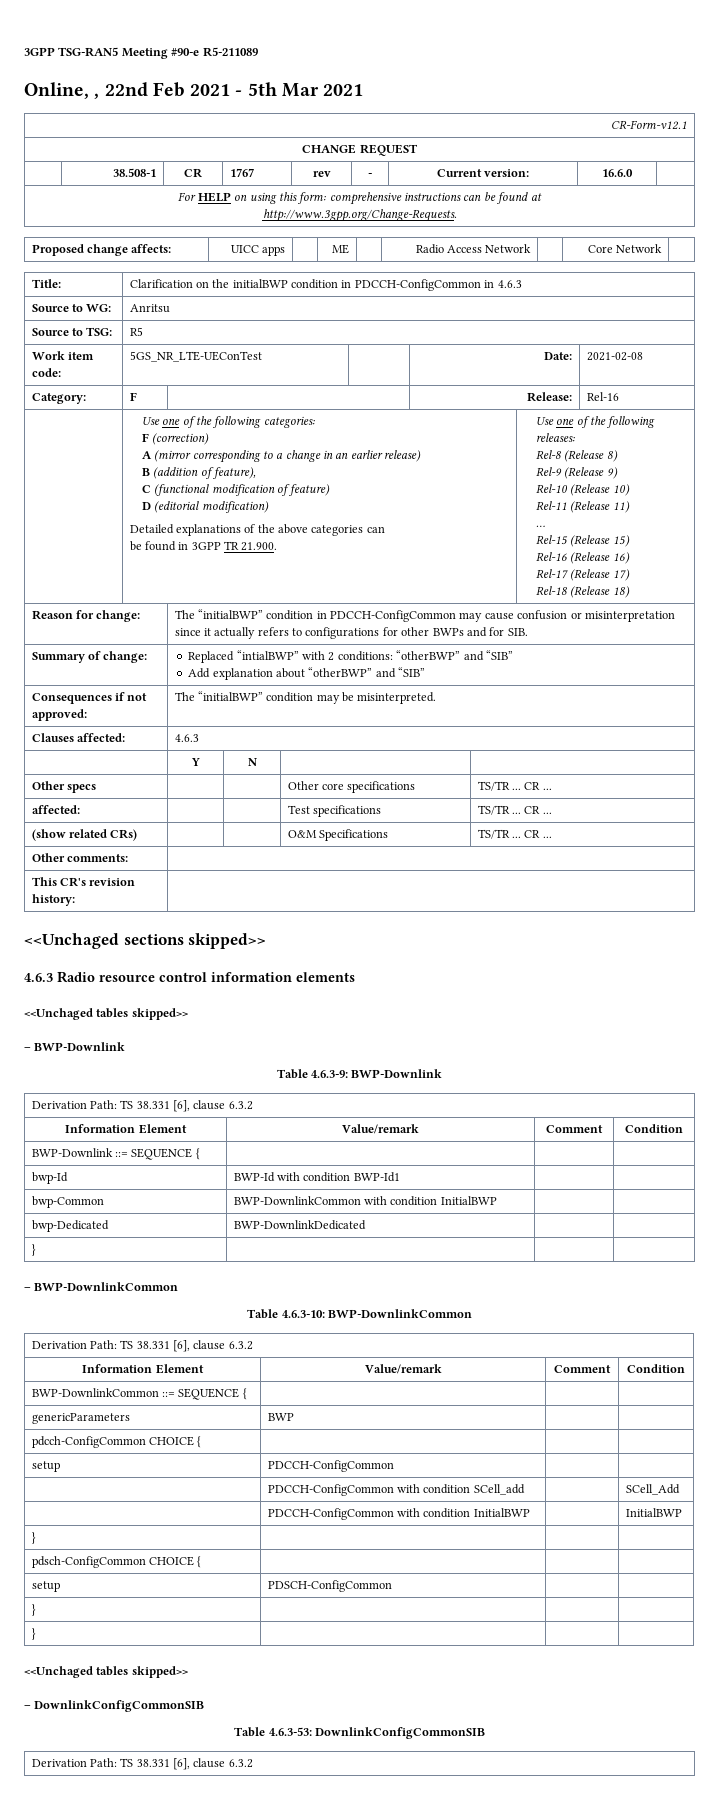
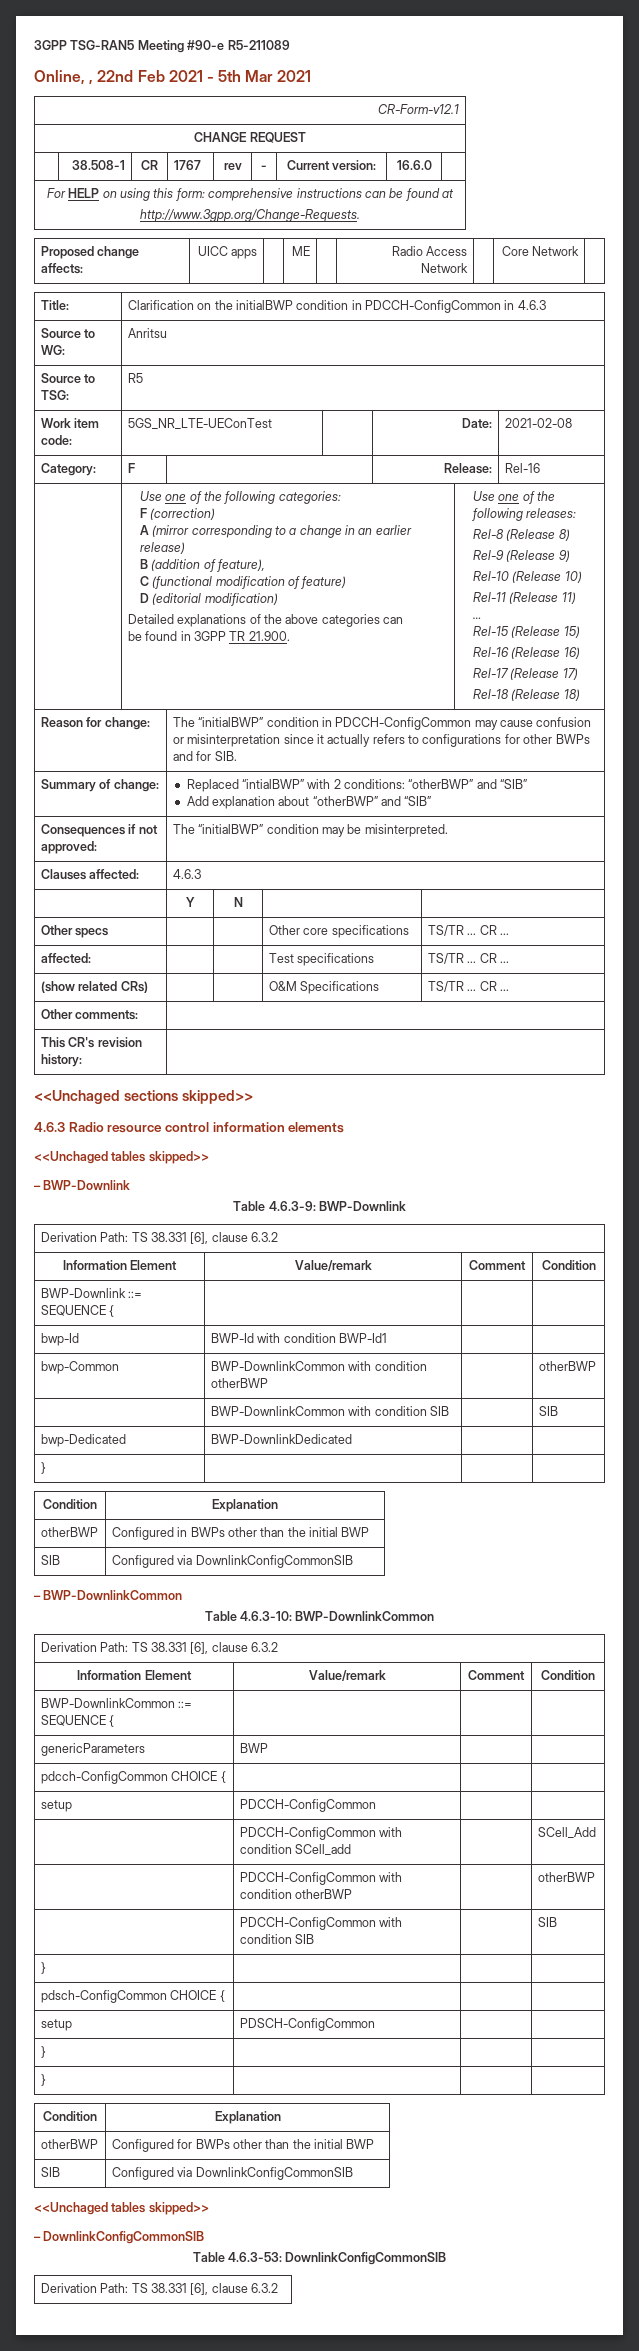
[440,1196,497,1205] [31,1220,109,1232] [233,1220,366,1230] [31,1244,36,1256] InitialBWP | | // bwp-Dedicated | BWP-DownlinkDedicated | | // } | | | -> [210,1378,268,1388] [538,1361,596,1371] [210,1406,449,1416] [538,1406,558,1416] [40,1434,126,1447] [210,1434,352,1444] [40,1462,46,1474] [43,1499,97,1509] [212,1499,278,1512] [40,1527,98,1537] [111,1527,370,1540] [40,1555,60,1565] [111,1555,353,1568] otherBWP | | otherBWP // | BWP-DownlinkCommon with condition SIB | | SIB // bwp-Dedicated | BWP-DownlinkDedicated | | // } | | | // Condition | Explanation // otherBWP | Configured in BWPs other than the initial BWP // SIB | Configured via DownlinkConfigCommonSIB
[473,1508,530,1517] [625,1508,682,1517] InitialBWP | | InitialBWP -> [295,1889,353,1899] [537,1872,595,1882] [239,1917,403,1930] [239,1934,315,1944] [537,1917,557,1927] otherBWP | | otherBWP // | PDCCH-ConfigCommon with condition SIB | | SIB
(36, 1634) none -> [43,2111,97,2121] [214,2111,281,2124] [40,2139,98,2149] [111,2139,375,2152] [40,2167,60,2177] [111,2167,353,2180] // Condition | Explanation // otherBWP | Configured for BWPs other than the initial BWP // SIB | Configured via DownlinkConfigCommonSIB

